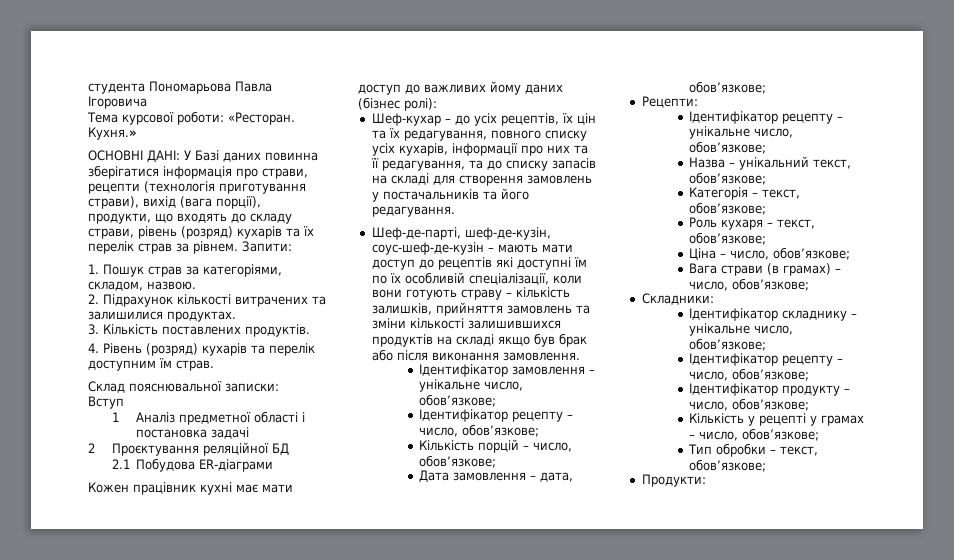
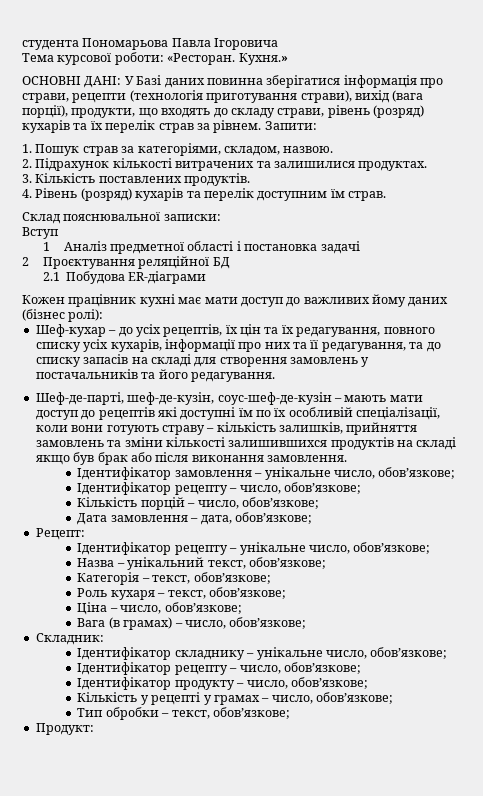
[641,96,698,108] Рецепти: -> [35,528,85,540] Рецепт:
[721,265,764,276] страви -> (106, 622) none
[641,293,714,305] Складники: -> [35,633,104,645] Складник:
[641,474,706,487] Продукти: -> [35,723,94,735] Продукт:

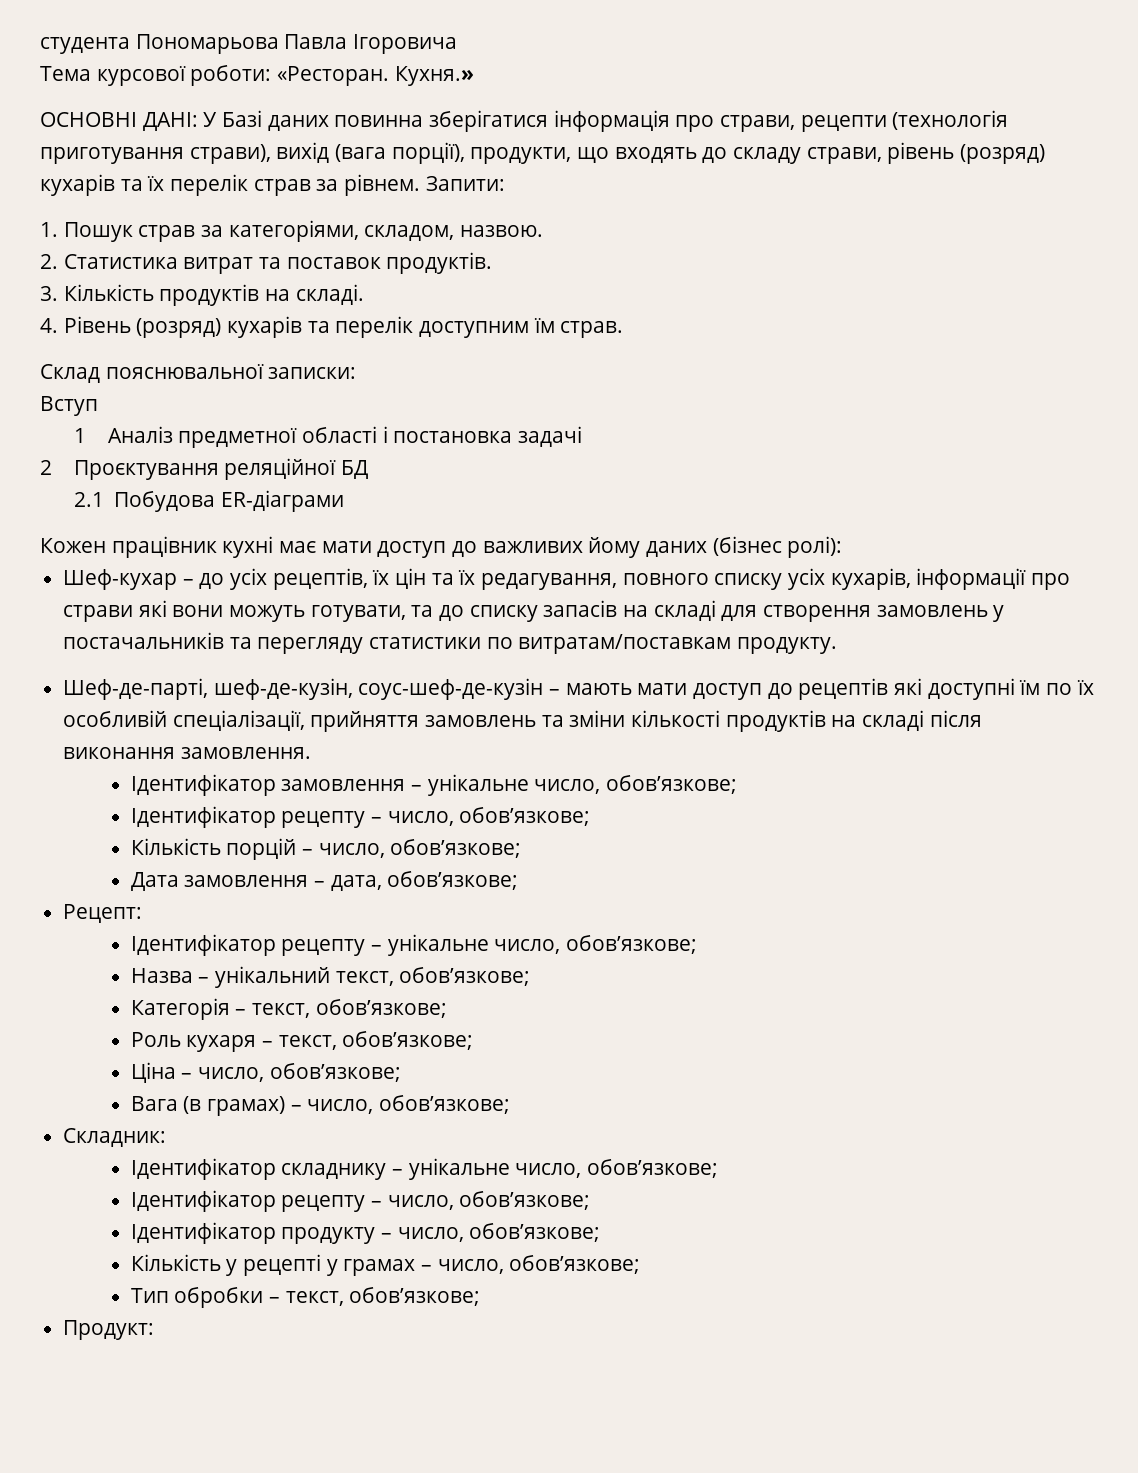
[35,158,428,171] Підрахунок кількості витрачених та залишилися продуктах. -> [63,252,493,274] Статистика витрат та поставок продуктів.
[98,173,251,186] поставлених продуктів. -> [159,284,364,306] продуктів на складі.
[264,340,406,352] них та її редагування, -> [63,600,406,622] страви які вони можуть готувати,
[158,369,275,382] його редагування. -> [257,634,838,654] перегляду статистики по витратам/поставкам продукту.
[35,422,343,435] коли вони готують страву – кількість залишків, -> (305, 720) none
[228,440,328,447] залишившихся -> (721, 718) none
[35,452,152,465] якщо був брак або -> (925, 720) none

